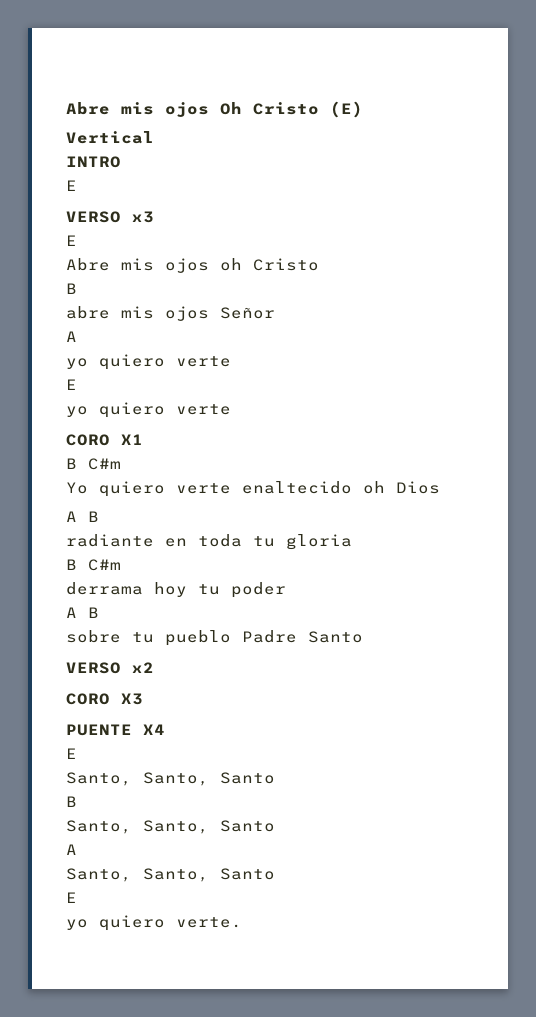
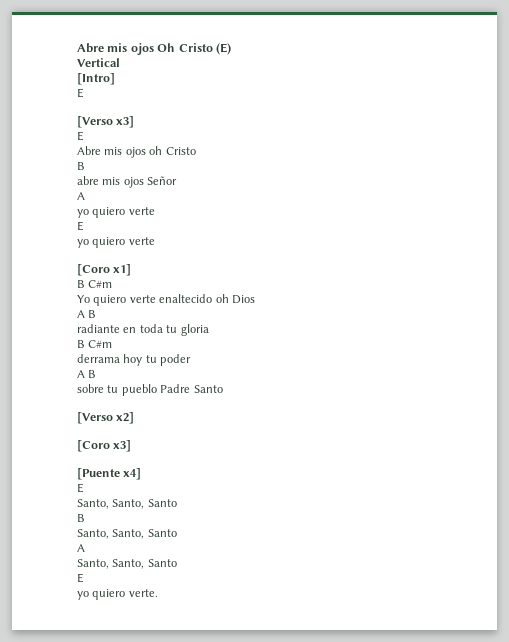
[66,156,121,168] [66,180,77,191] [66,211,154,223] INTRO // E // VERSO x3 -> [77,73,115,85] [77,88,84,98] [77,116,135,128] [Intro] // E // [Verso x3]
[66,434,143,446] CORO X1 -> [77,264,132,276] [Coro x1]
[66,662,154,674] [66,693,143,705] [66,724,165,736] VERSO x2 // CORO X3 // PUENTE X4 -> [77,412,135,424] [77,440,132,452] [77,468,142,480] [Verso x2] // [Coro x3] // [Puente x4]

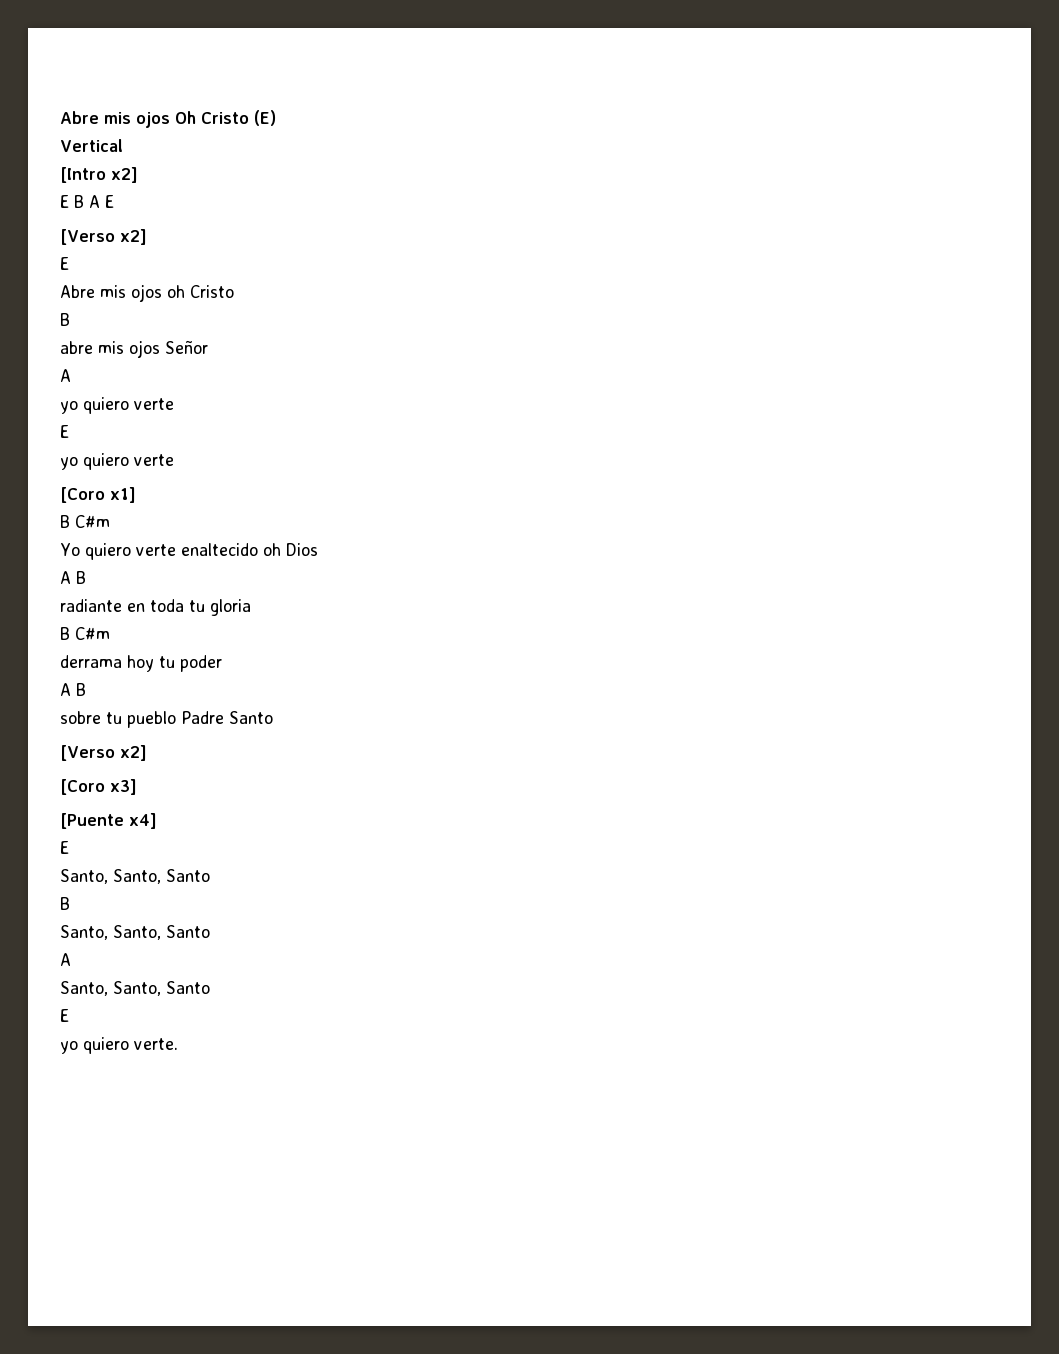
[77,73,115,85] [77,88,84,98] [77,116,135,128] [Intro] // E // [Verso x3] -> [60,167,138,183] [60,195,114,208] [60,229,147,245] [Intro x2] // E B A E // [Verso x2]

